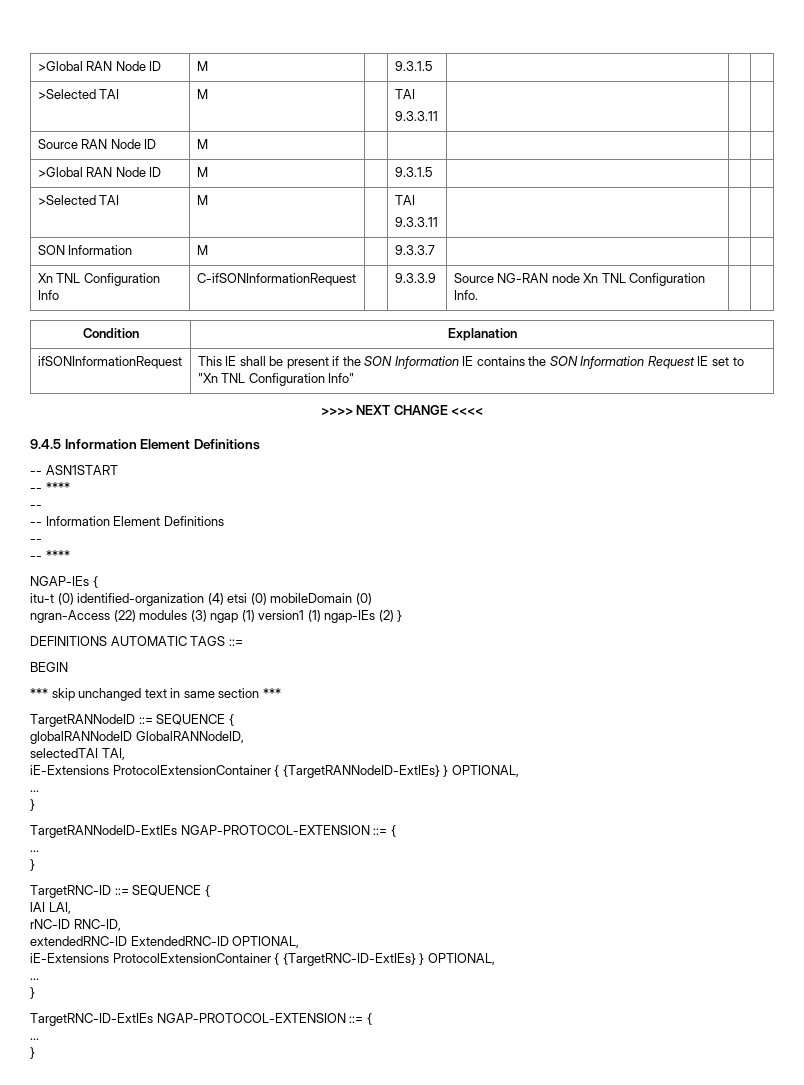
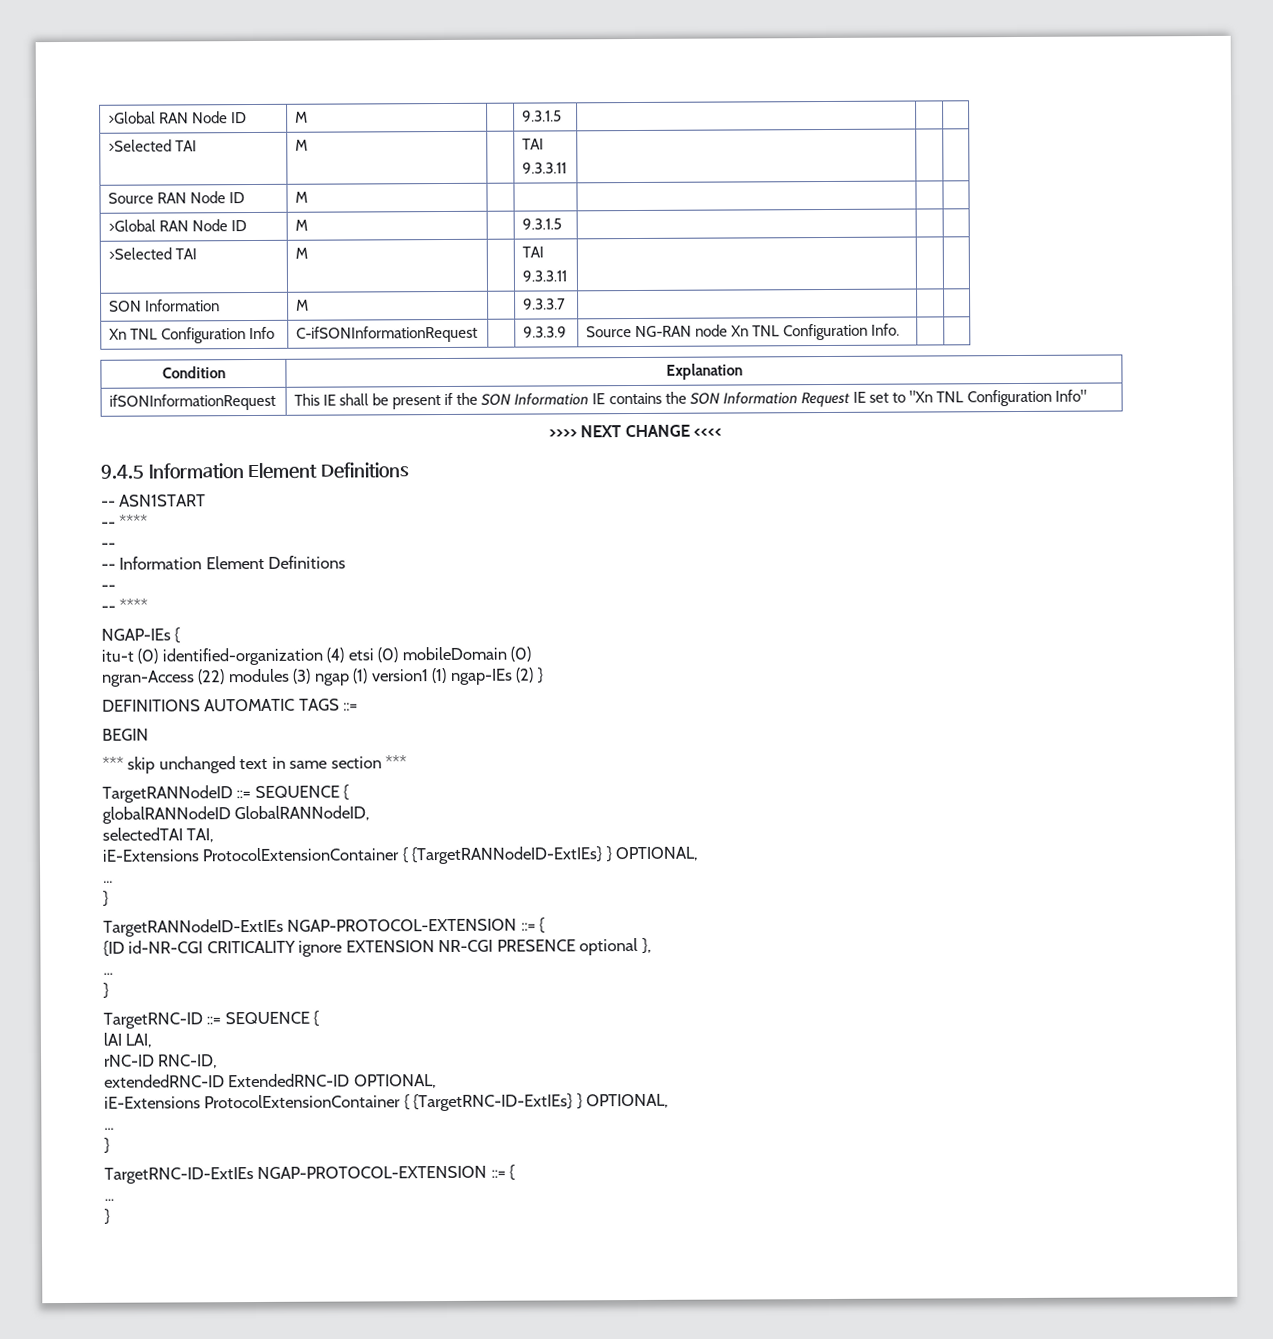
(396, 831) none -> [103,937,652,957] // {ID id-NR-CGI CRITICALITY ignore EXTENSION NR-CGI PRESENCE optional },

